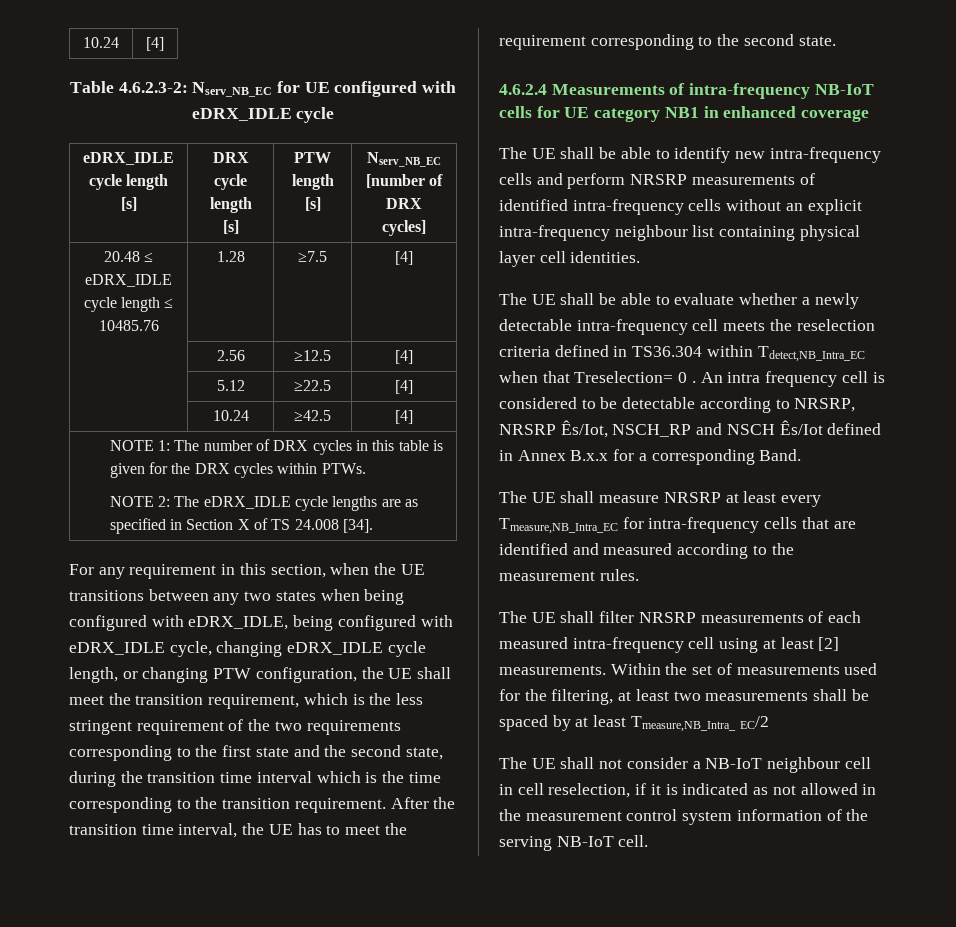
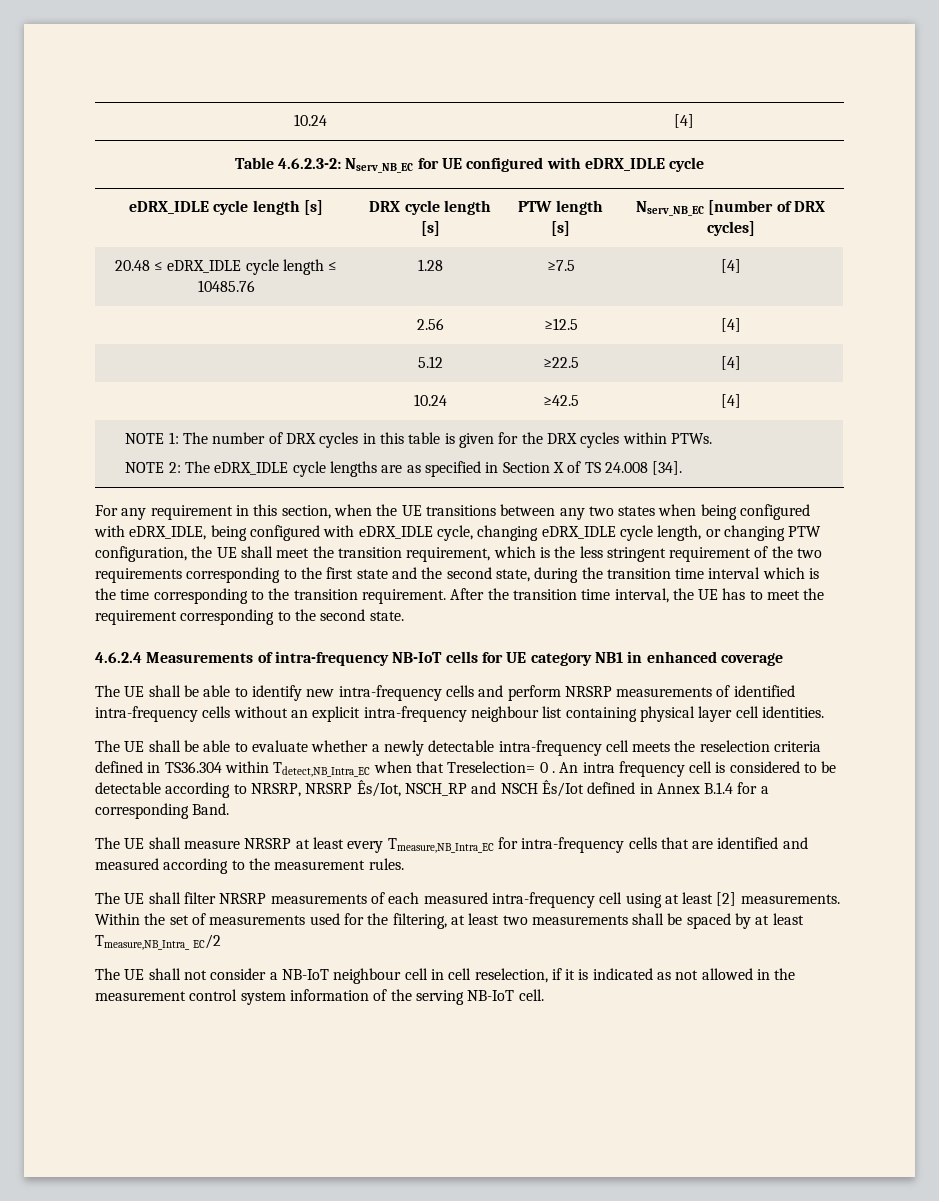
[570,450,609,461] B.x.x -> [704,782,734,794] B.1.4

